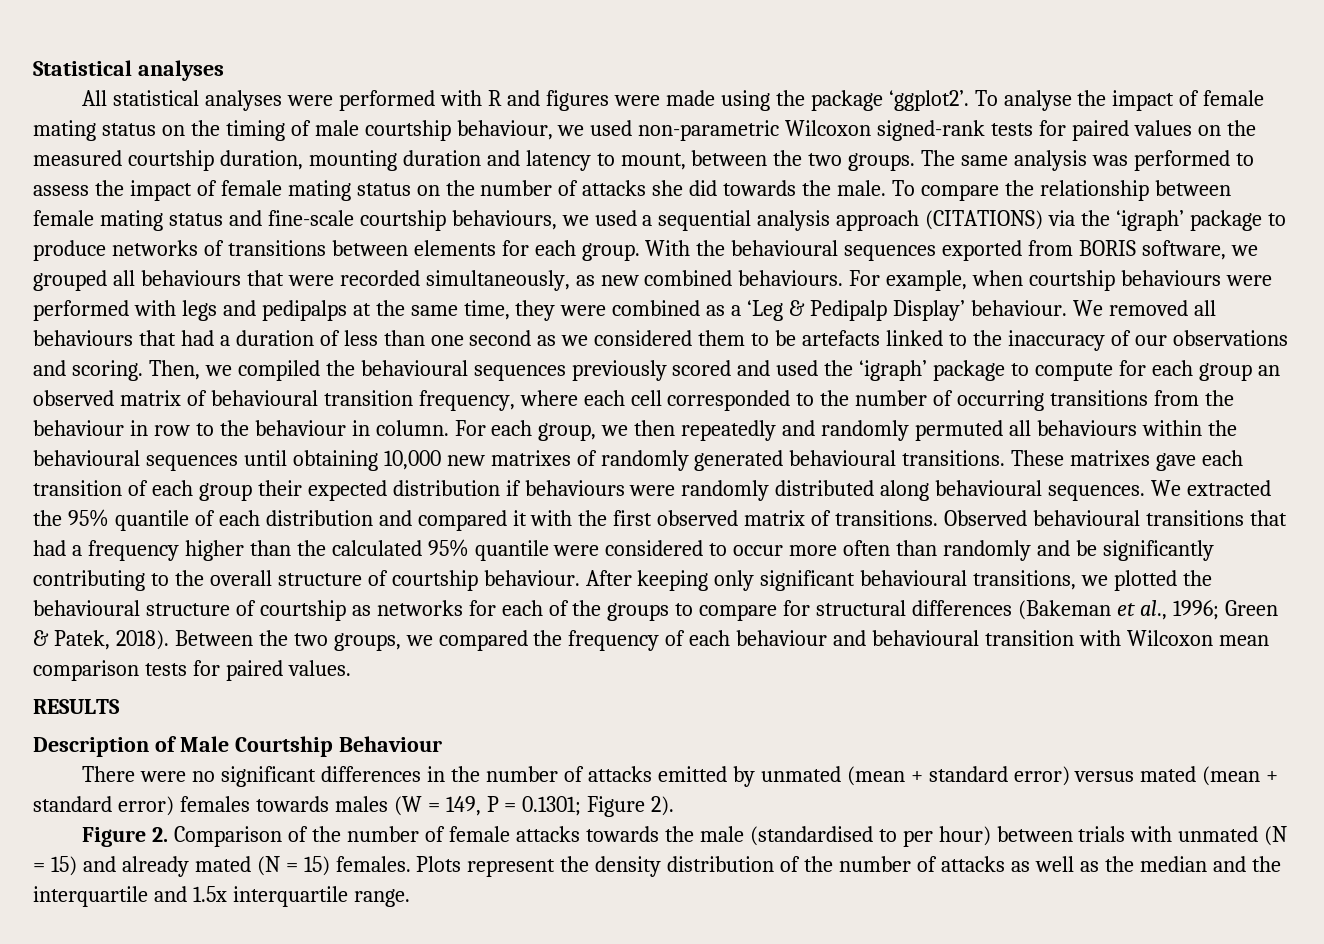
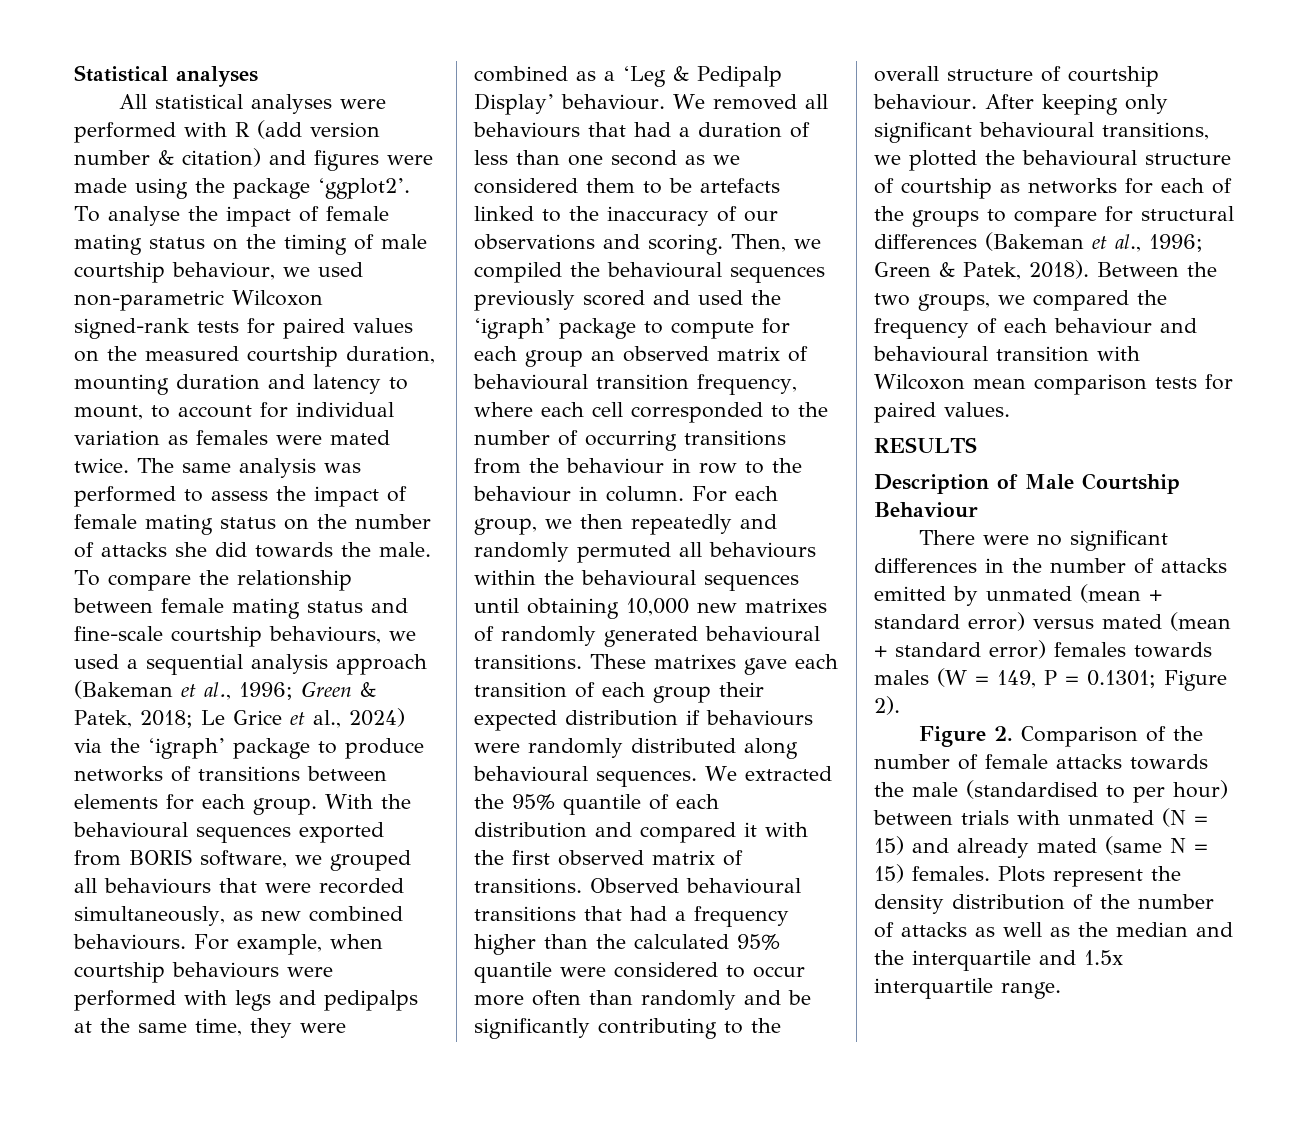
(503, 98) none -> [257,120,380,139] [74,148,261,167] (add version number & citation)
[691,150,916,171] between the two groups. -> [151,402,394,418] [74,430,390,446] [74,458,129,473] to account for individual variation as females were mated twice.
[925,210,1044,230] (CITATIONS) -> [74,680,376,700] [74,708,405,728] (Bakeman et al., 1996; Green & Patek, 2018; Le Grice et al., 2024)
[256,856,280,876] (N -> [1105,836,1186,855] (same N

